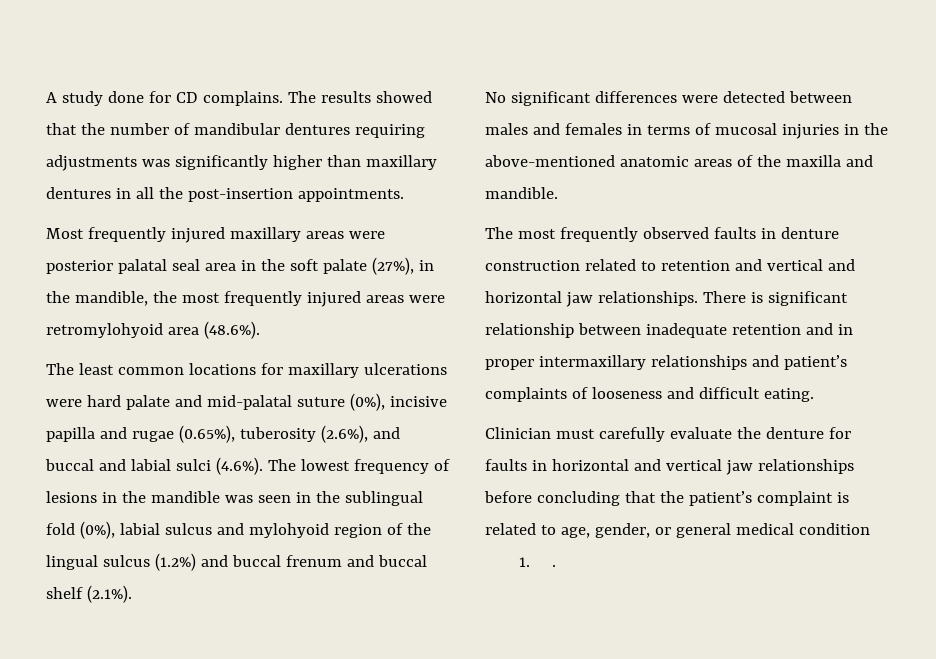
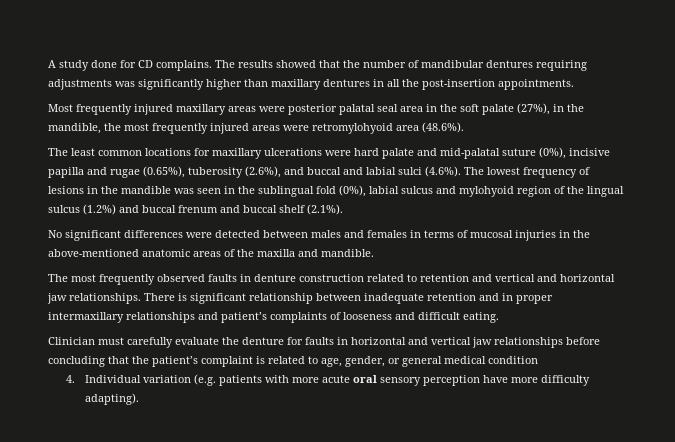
[518,557,557,567] 1. . -> [66,374,590,386] [84,393,139,405] 4. Individual variation (e.g. patients with more acute oral sensory perception have more difficulty adapting).

